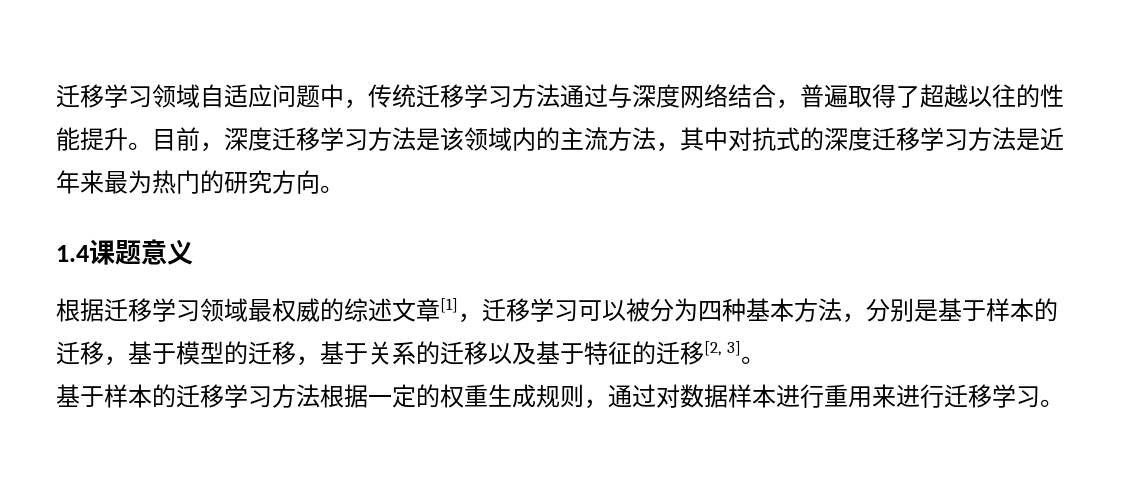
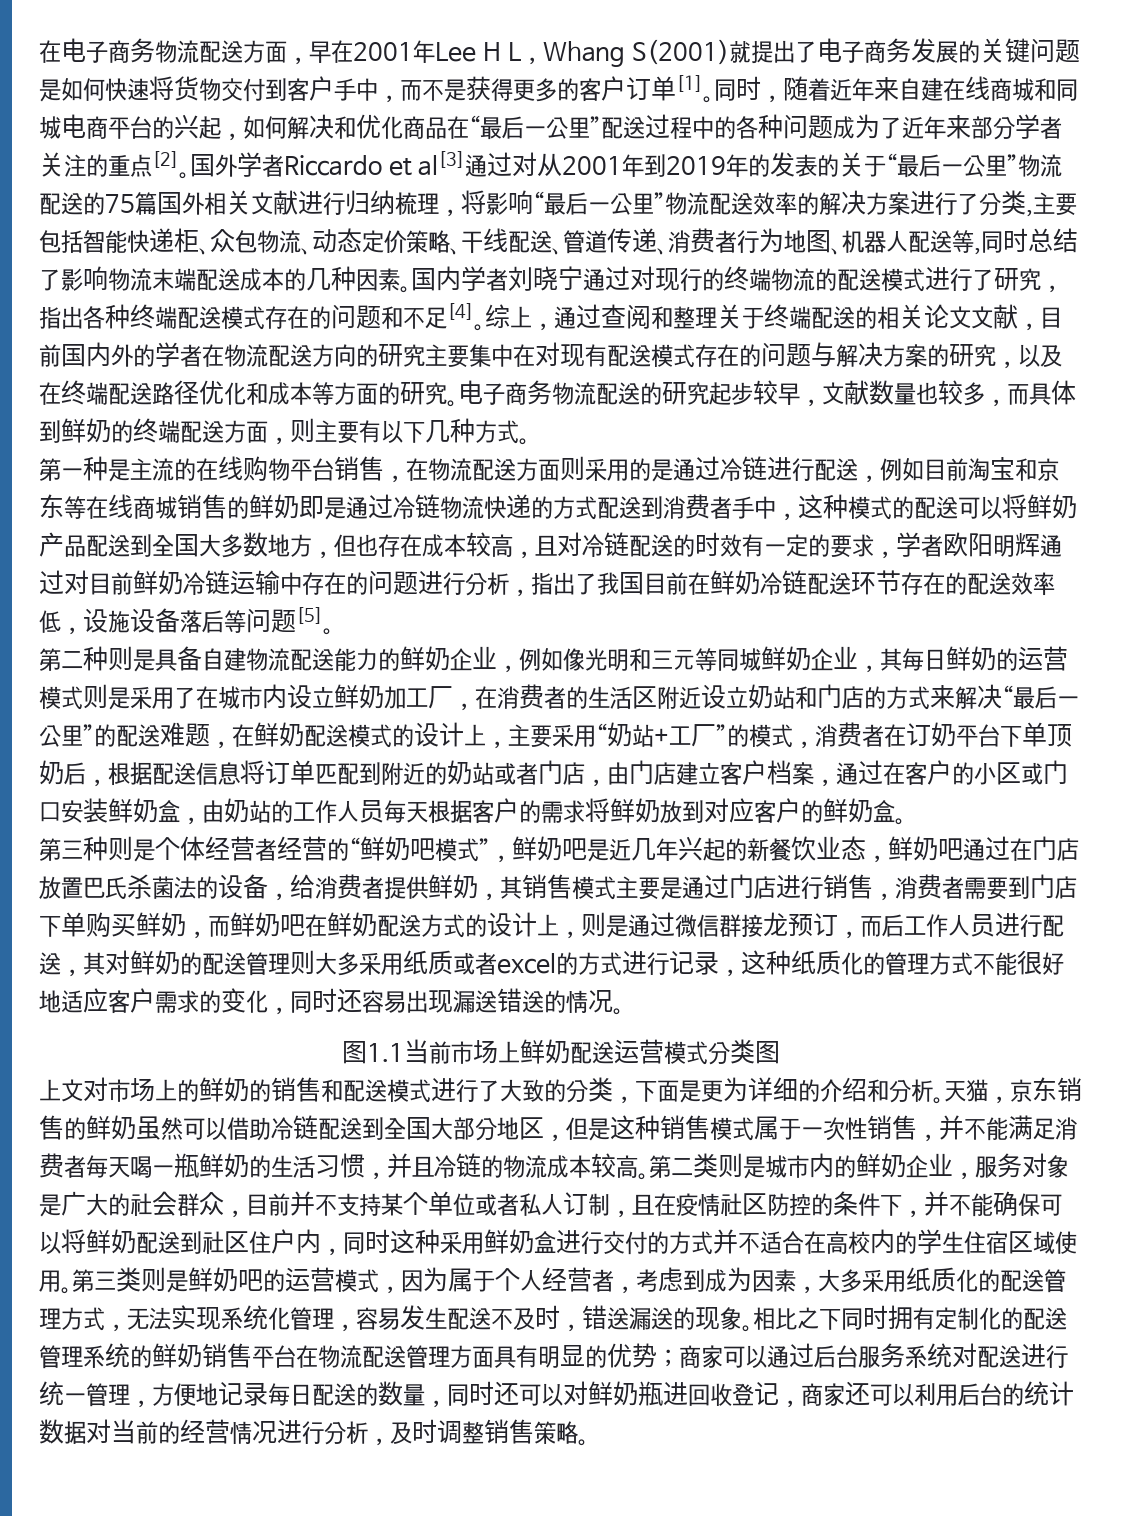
[56,84,1064,109] [56,127,1064,152] [56,170,344,194] [56,239,193,265] [56,298,458,322] [458,298,1058,323] [56,341,742,366] [741,356,766,364] [56,384,1040,409] 迁移学习领域自适应问题中，传统迁移学习方法通过与深度网络结合，普遍取得了超越以往的性能提升。目前，深度迁移学习方法是该领域内的主流方法，其中对抗式的深度迁移学习方法是近年来最为热门的研究方向。 // 1.4课题意义 // 根据迁移学习领域最权威的综述文章[1]，迁移学习可以被分为四种基本方法，分别是基于样本的迁移，基于模型的迁移，基于关系的迁移以及基于特征的迁移[2, 3]。 // 基于样本的迁移学习方法根据一定的权重生成规则，通过对数据样本进行重用来进行迁移学习 -> [39,38,1081,67] [39,75,703,103] [703,76,1078,103] [39,114,1062,141] [39,151,179,177] [179,151,1063,179] [39,190,1077,217] [39,228,1078,255] [39,266,1063,293] [39,303,474,330] [474,304,1062,331] [39,342,1062,369] [39,380,1076,407] [39,418,530,445] [39,456,1059,483] [39,494,1077,521] [39,532,1062,559] [39,570,1055,597] [39,607,323,635] [323,628,334,635] [39,646,1068,673] [39,684,1079,711] [39,722,1072,749] [39,760,1068,787] [39,798,906,825] [39,836,1079,863] [39,874,1077,901] [39,912,1064,939] [39,950,1064,977] [39,988,624,1015] [342,1039,780,1065] [39,1077,1082,1104] [39,1115,1077,1142] [39,1153,1069,1180] [39,1191,1062,1218] [39,1229,1077,1256] [39,1267,1066,1294] [39,1305,1067,1332] [39,1343,1068,1369] [39,1381,1074,1408] [39,1419,578,1446] 在电子商务物流配送方面，早在2001年Lee H L，Whang S(2001)就提出了电子商务发展的关键问题是如何快速将货物交付到客户手中，而不是获得更多的客户订单[1]。同时，随着近年来自建在线商城和同城电商平台的兴起，如何解决和优化商品在“最后一公里”配送过程中的各种问题成为了近年来部分学者关注的重点[2]。国外学者Riccardo et al[3]通过对从2001年到2019年的发表的关于“最后一公里”物流配送的75篇国外相关文献进行归纳梳理，将影响“最后一公里”物流配送效率的解决方案进行了分类,主要包括智能快递柜、众包物流、动态定价策略、干线配送、管道传递、消费者行为地图、机器人配送等,同时总结了影响物流末端配送成本的几种因素。国内学者刘晓宁通过对现行的终端物流的配送模式进行了研究，指出各种终端配送模式存在的问题和不足[4]。综上，通过查阅和整理关于终端配送的相关论文文献，目前国内外的学者在物流配送方向的研究主要集中在对现有配送模式存在的问题与解决方案的研究，以及在终端配送路径优化和成本等方面的研究。电子商务物流配送的研究起步较早，文献数量也较多，而具体到鲜奶的终端配送方面，则主要有以下几种方式。 // 第一种是主流的在线购物平台销售，在物流配送方面则采用的是通过冷链进行配送，例如目前淘宝和京东等在线商城销售的鲜奶即是通过冷链物流快递的方式配送到消费者手中，这种模式的配送可以将鲜奶产品配送到全国大多数地方，但也存在成本较高，且对冷链配送的时效有一定的要求，学者欧阳明辉通过对目前鲜奶冷链运输中存在的问题进行分析，指出了我国目前在鲜奶冷链配送环节存在的配送效率低，设施设备落后等问题[5]。 // 第二种则是具备自建物流配送能力的鲜奶企业，例如像光明和三元等同城鲜奶企业，其每日鲜奶的运营模式则是采用了在城市内设立鲜奶加工厂，在消费者的生活区附近设立奶站和门店的方式来解决“最后一公里”的配送难题，在鲜奶配送模式的设计上，主要采用“奶站+工厂”的模式，消费者在订奶平台下单顶奶后，根据配送信息将订单匹配到附近的奶站或者门店，由门店建立客户档案，通过在客户的小区或门口安装鲜奶盒，由奶站的工作人员每天根据客户的需求将鲜奶放到对应客户的鲜奶盒。 // 第三种则是个体经营者经营的“鲜奶吧模式”，鲜奶吧是近几年兴起的新餐饮业态，鲜奶吧通过在门店放置巴氏杀菌法的设备，给消费者提供鲜奶，其销售模式主要是通过门店进行销售，消费者需要到门店下单购买鲜奶，而鲜奶吧在鲜奶配送方式的设计上，则是通过微信群接龙预订，而后工作人员进行配送，其对鲜奶的配送管理则大多采用纸质或者excel的方式进行记录，这种纸质化的管理方式不能很好地适应客户需求的变化，同时还容易出现漏送错送的情况。 // 图1.1当前市场上鲜奶配送运营模式分类图 // 上文对市场上的鲜奶的销售和配送模式进行了大致的分类，下面是更为详细的介绍和分析。天猫，京东销售的鲜奶虽然可以借助冷链配送到全国大部分地区，但是这种销售模式属于一次性销售，并不能满足消费者每天喝一瓶鲜奶的生活习惯，并且冷链的物流成本较高。第二类则是城市内的鲜奶企业，服务对象是广大的社会群众，目前并不支持某个单位或者私人订制，且在疫情社区防控的条件下，并不能确保可以将鲜奶配送到社区住户内，同时这种采用鲜奶盒进行交付的方式并不适合在高校内的学生住宿区域使用。第三类则是鲜奶吧的运营模式，因为属于个人经营者，考虑到成为因素，大多采用纸质化的配送管理方式，无法实现系统化管理，容易发生配送不及时，错送漏送的现象。相比之下同时拥有定制化的配送管理系统的鲜奶销售平台在物流配送管理方面具有明显的优势；商家可以通过后台服务系统对配送进行统一管理，方便地记录每日配送的数量，同时还可以对鲜奶瓶进回收登记，商家还可以利用后台的统计数据对当前的经营情况进行分析，及时调整销售策略

